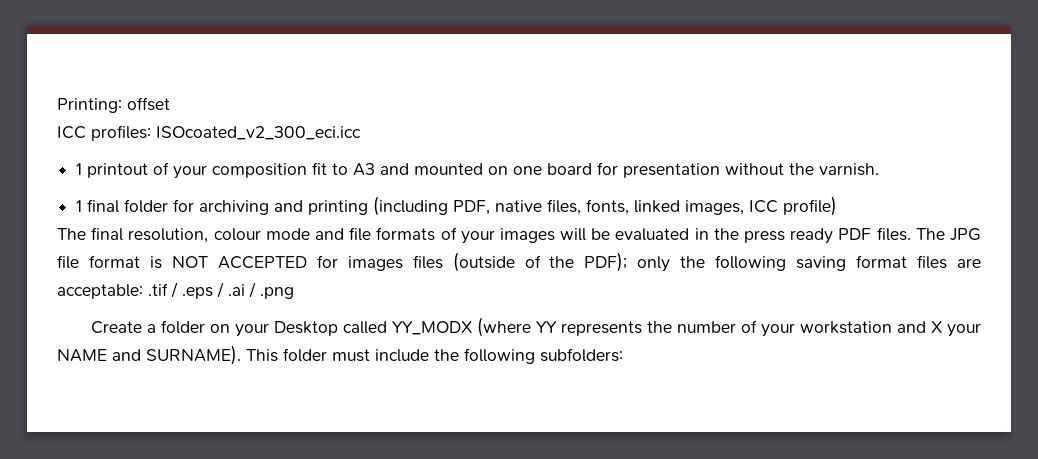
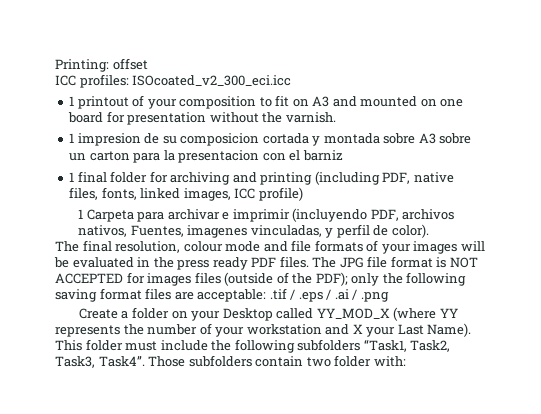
[312,162,349,175] fit to -> [259,95,309,107] to fit on
(880, 169) none -> [69,133,472,146] [69,150,343,163] // 1 impresion de su composicion cortada y montada sobre A3 sobre un carton para la presentacion con el barniz
(838, 206) none -> [78,208,455,222] [78,224,429,238] // 1 Carpeta para archivar e imprimir (incluyendo PDF, archivos nativos, Fuentes, imagenes vinculadas, y perfil de color).
[391,321,472,335] YY_MODX -> [316,308,390,319] YY_MOD_X
[57,345,241,365] NAME and SURNAME). -> [397,323,472,337] Last Name).
[540,348,623,362] subfolders: -> [297,339,451,352] [55,355,406,368] subfolders “Task1, Task2, Task3, Task4”. Those subfolders contain two folder with:

